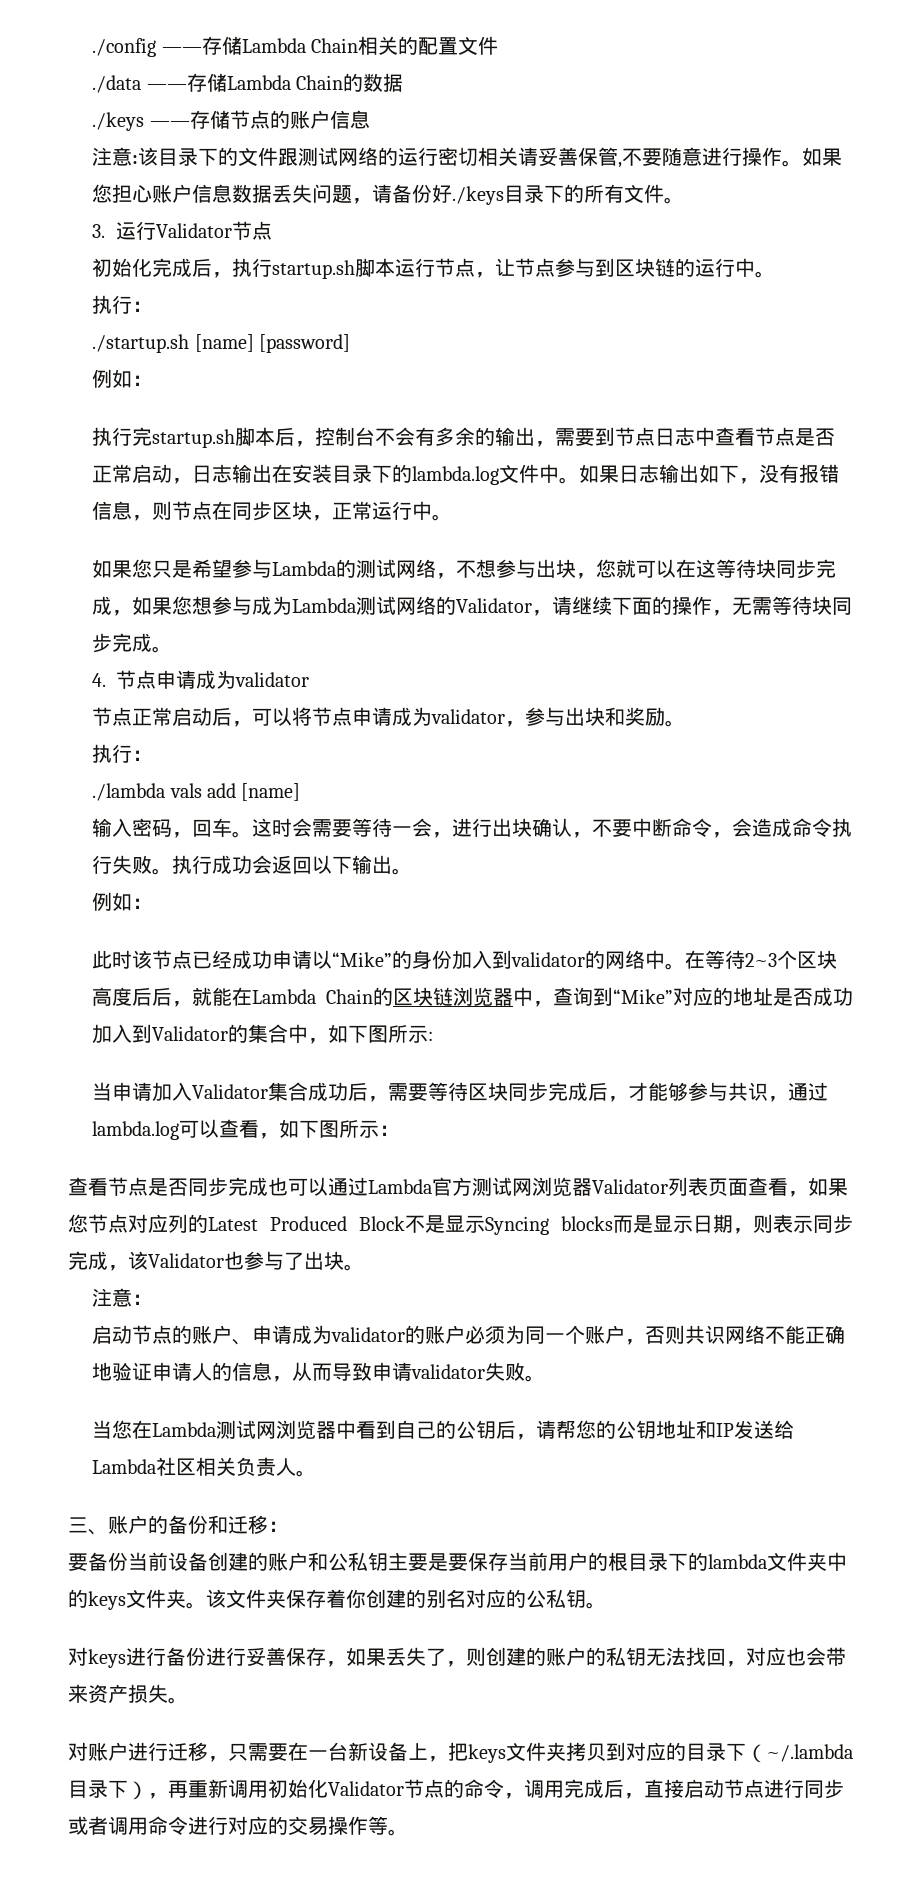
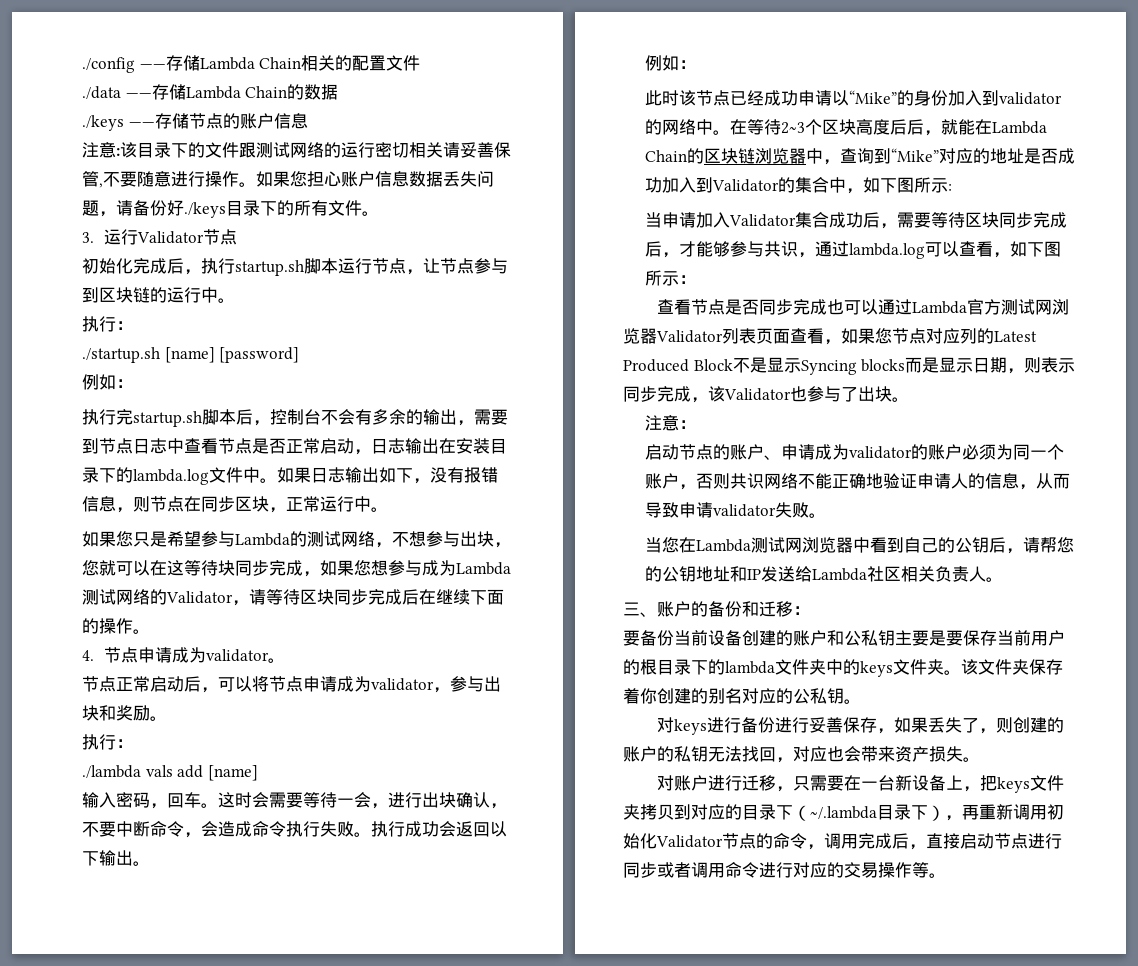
[572,596,853,616] [92,633,153,653] 继续下面的操作，无需等待块同步完成 -> [266,589,505,605] [82,618,134,634] 等待区块同步完成后在继续下面的操作
(310, 679) none -> [268,658,286,663] 。

